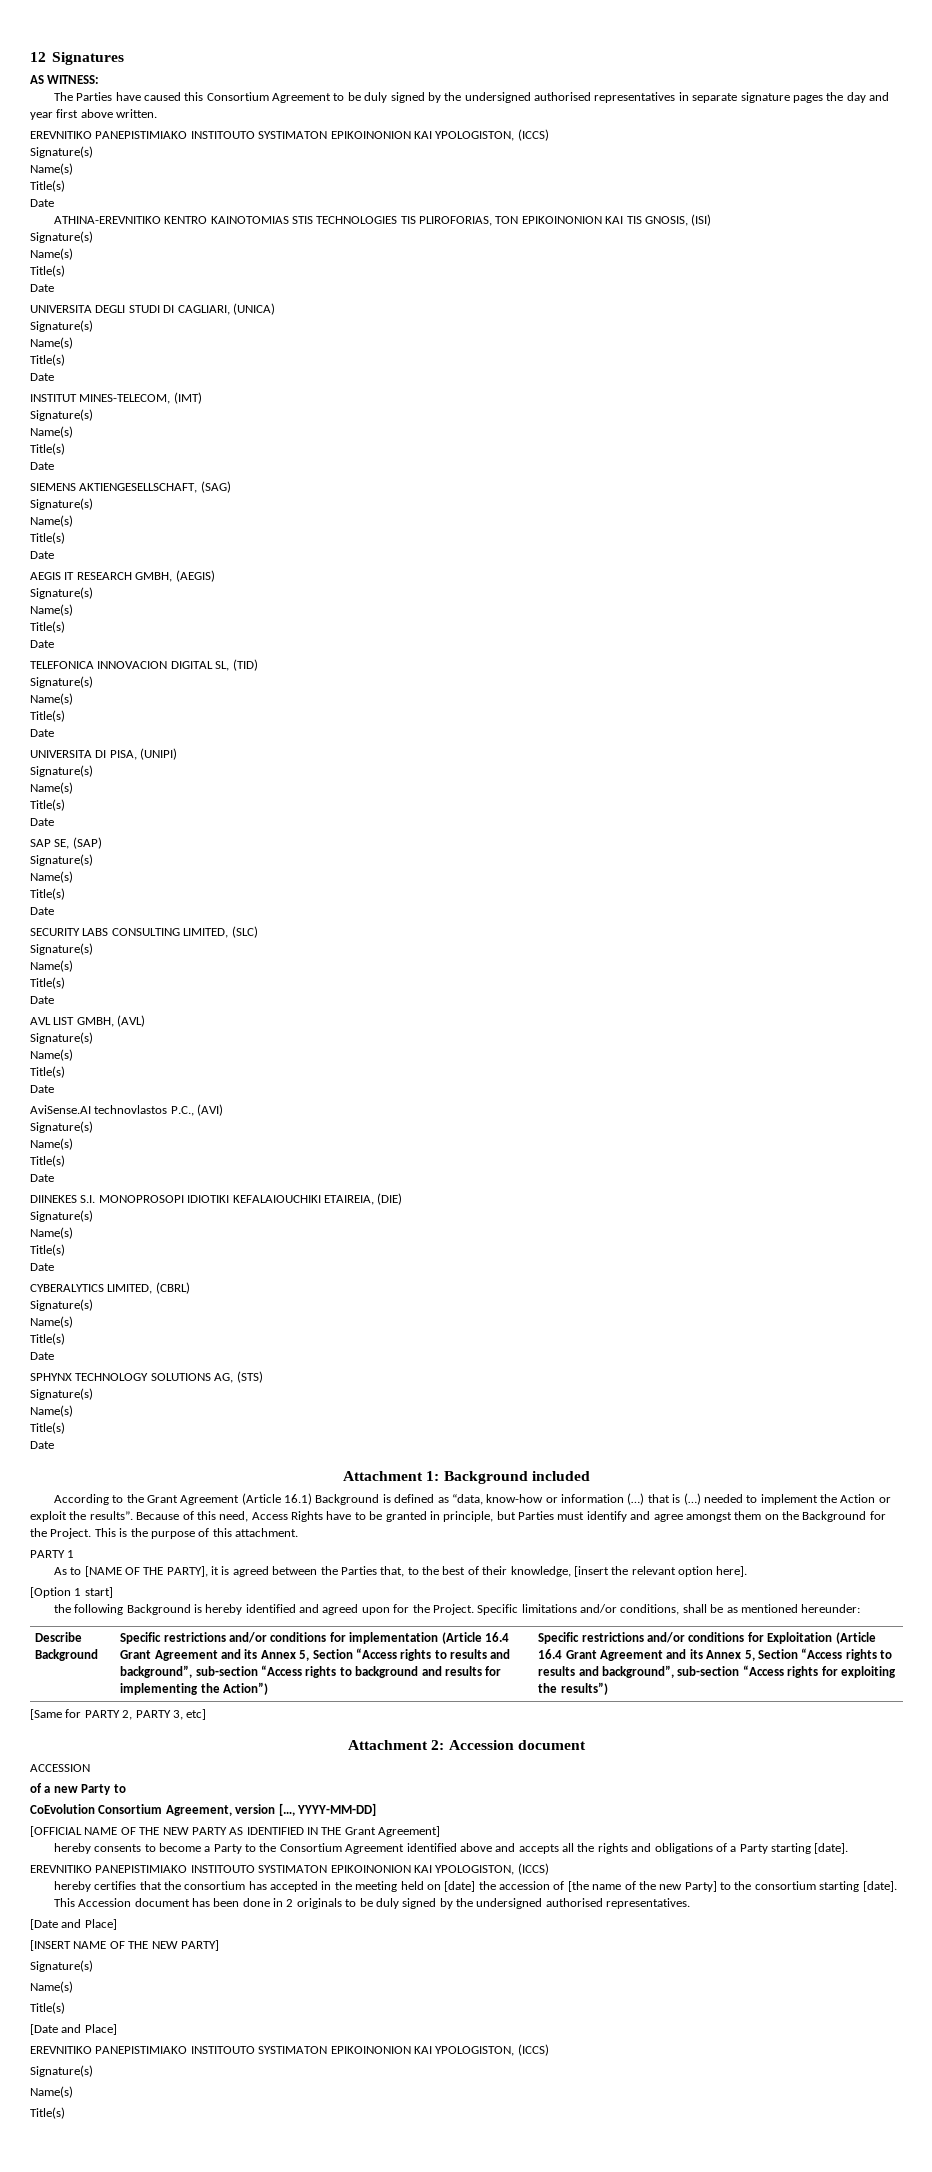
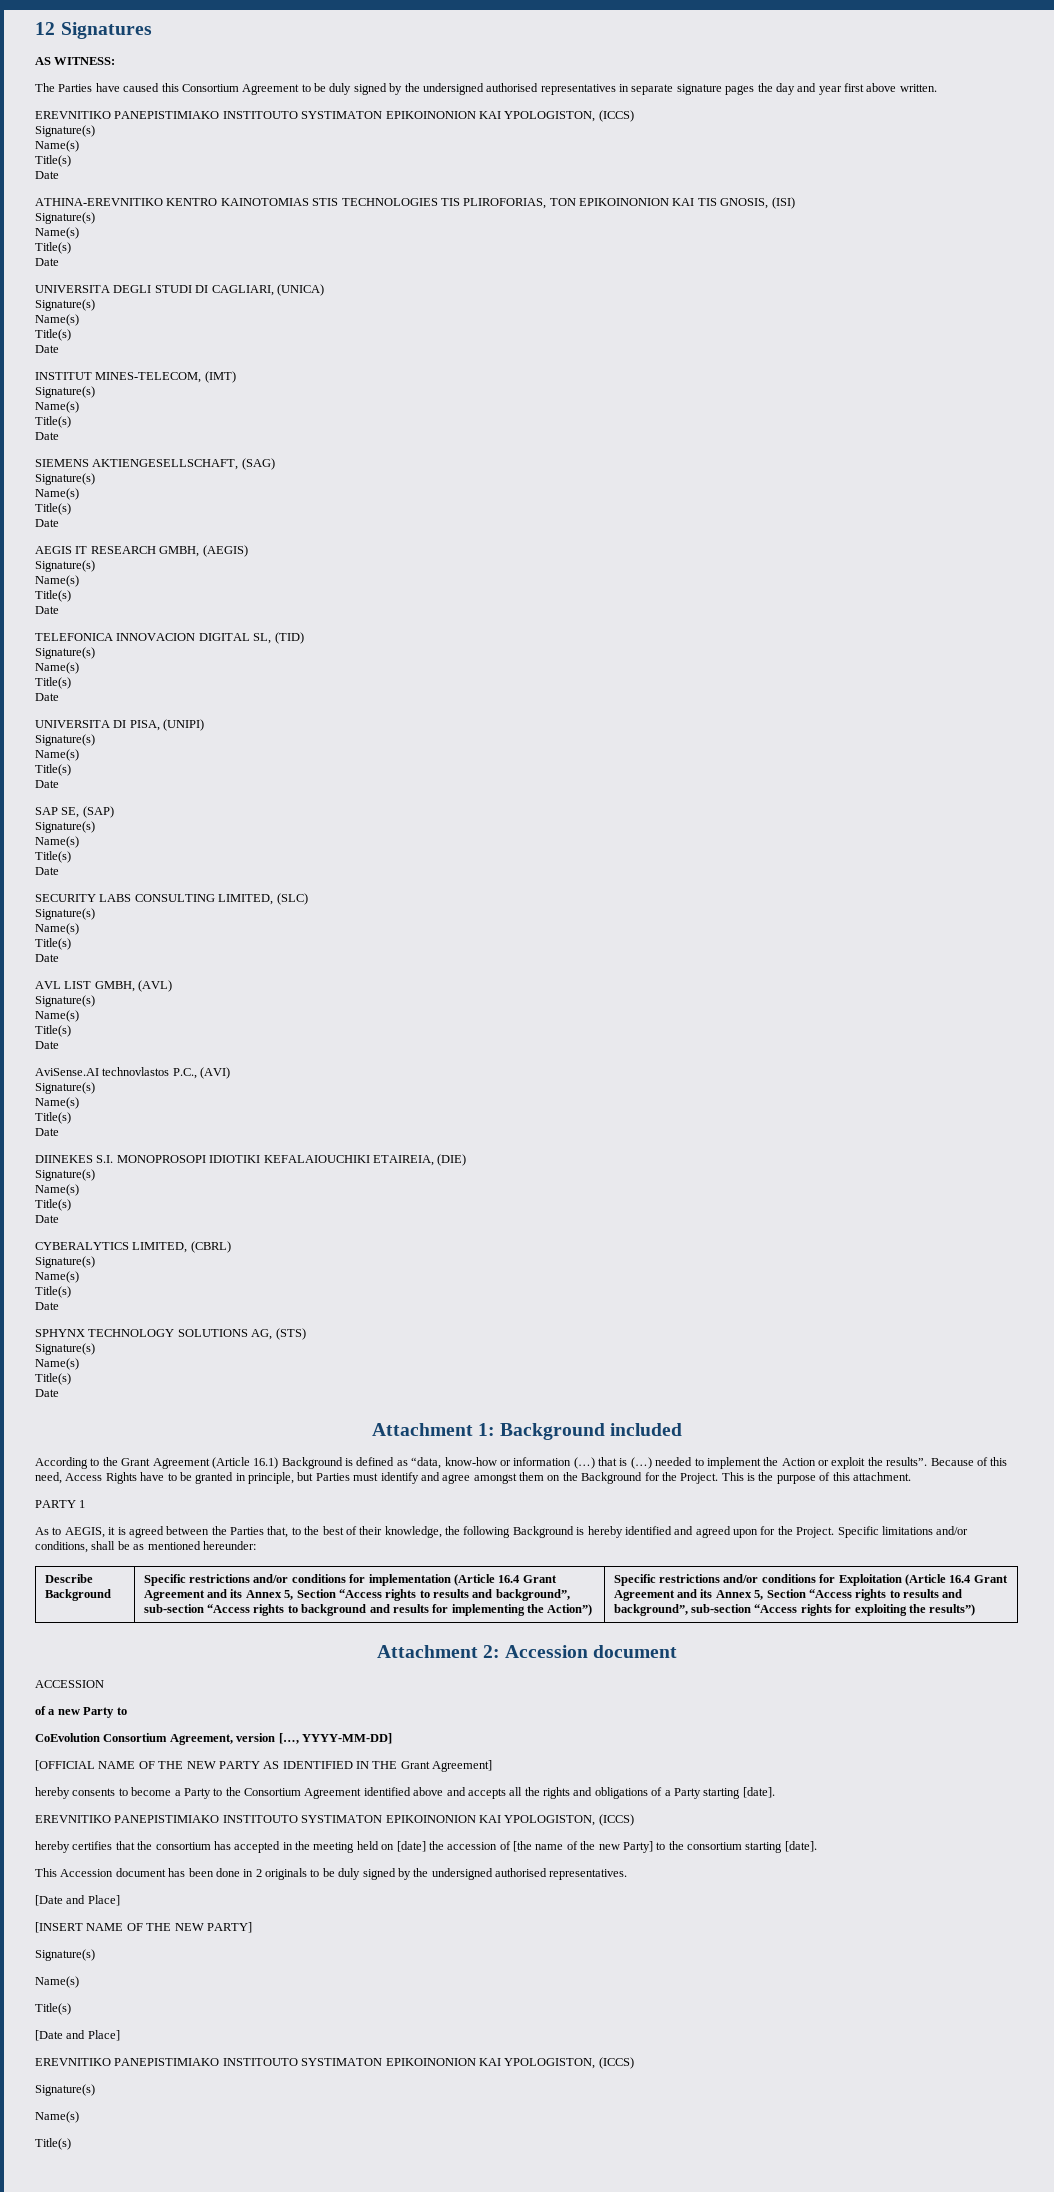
[84,1566,208,1577] [NAME OF THE PARTY], -> [64,1527,105,1538] AEGIS,
[573,1566,748,1577] [30,1587,113,1598] [insert the relevant option here]. // [Option 1 start] // -> (442, 1532) none
[30,1709,207,1720] // [Same for PARTY 2, PARTY 3, etc] -> (976, 1610) none

